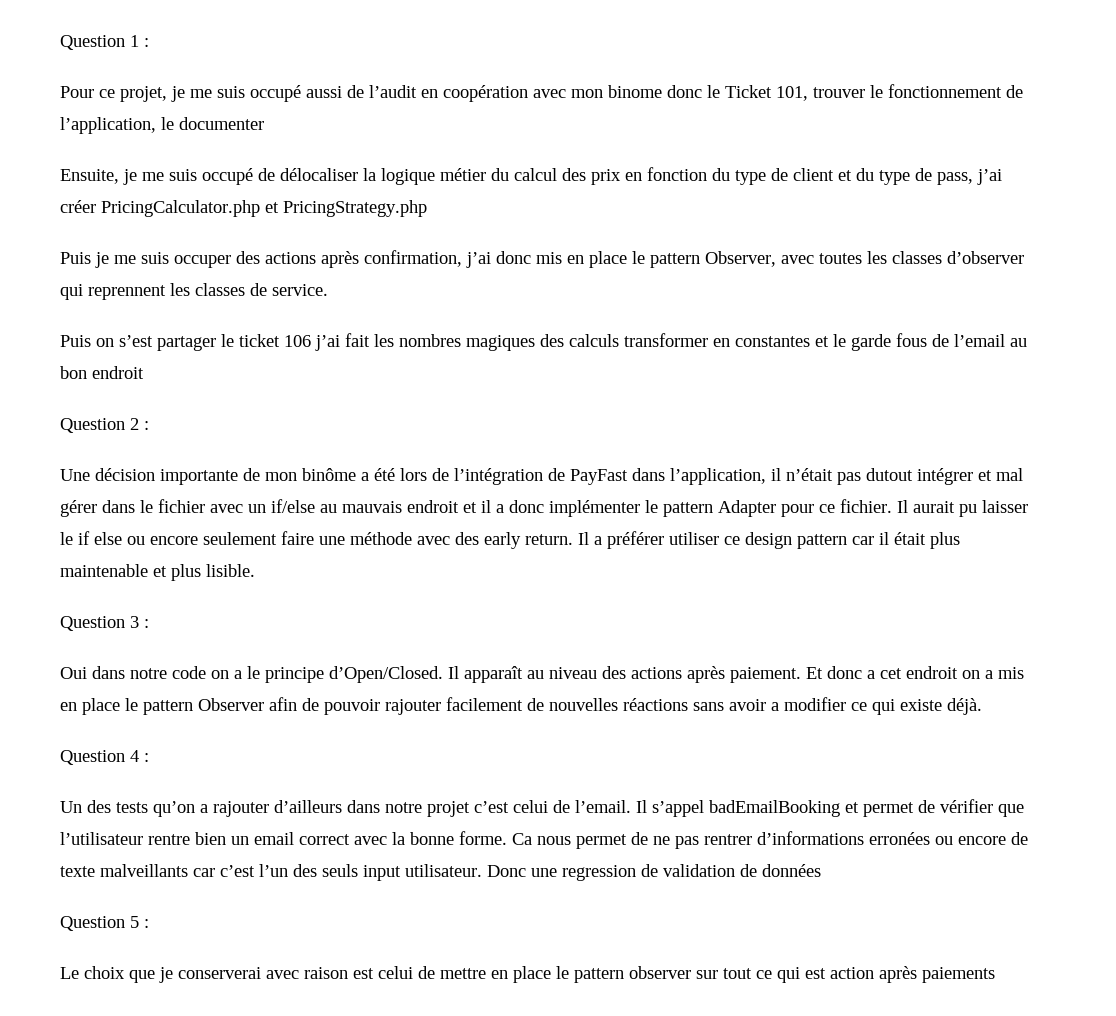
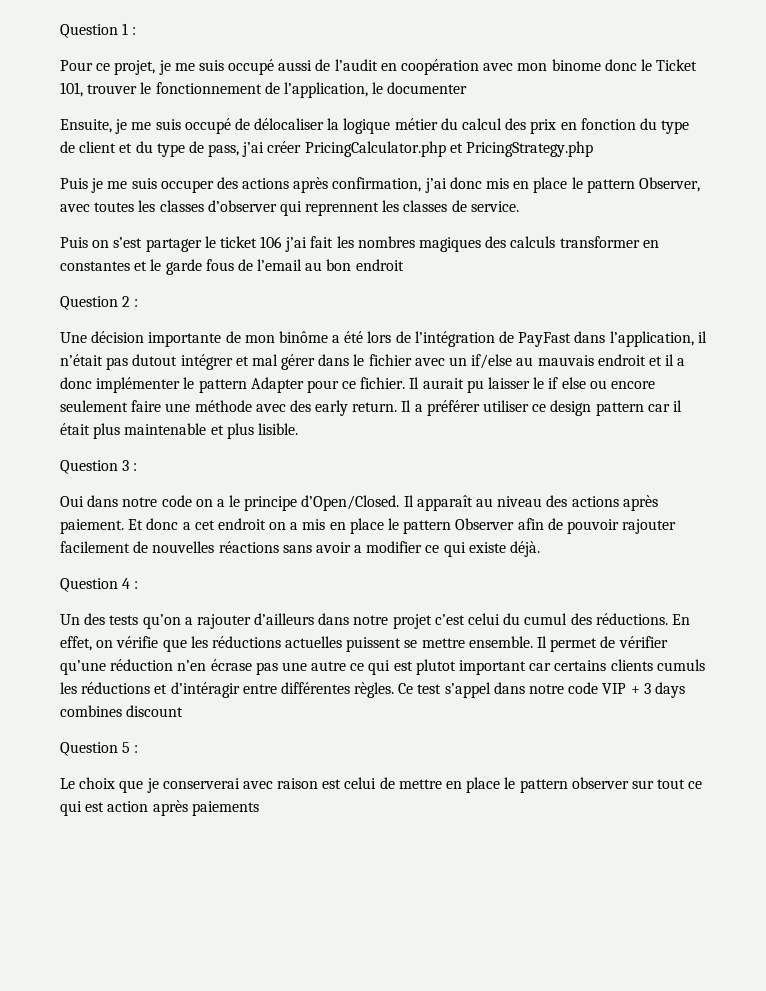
[553,799,1024,817] [60,831,1028,849] [60,864,821,881] de l’email. Il s’appel badEmailBooking et permet de vérifier que l’utilisateur rentre bien un email correct avec la bonne forme. Ca nous permet de ne pas rentrer d’informations erronées ou encore de texte malveillants car c’est l’un des seuls input utilisateur. Donc une regression de validation de données -> [503,613,690,625] [60,636,668,652] [60,659,705,675] [60,682,685,698] [60,705,184,717] du cumul des réductions. En effet, on vérifie que les réductions actuelles puissent se mettre ensemble. Il permet de vérifier qu’une réduction n’en écrase pas une autre ce qui est plutot important car certains clients cumuls les réductions et d’intéragir entre différentes règles. Ce test s’appel dans notre code VIP + 3 days combines discount

